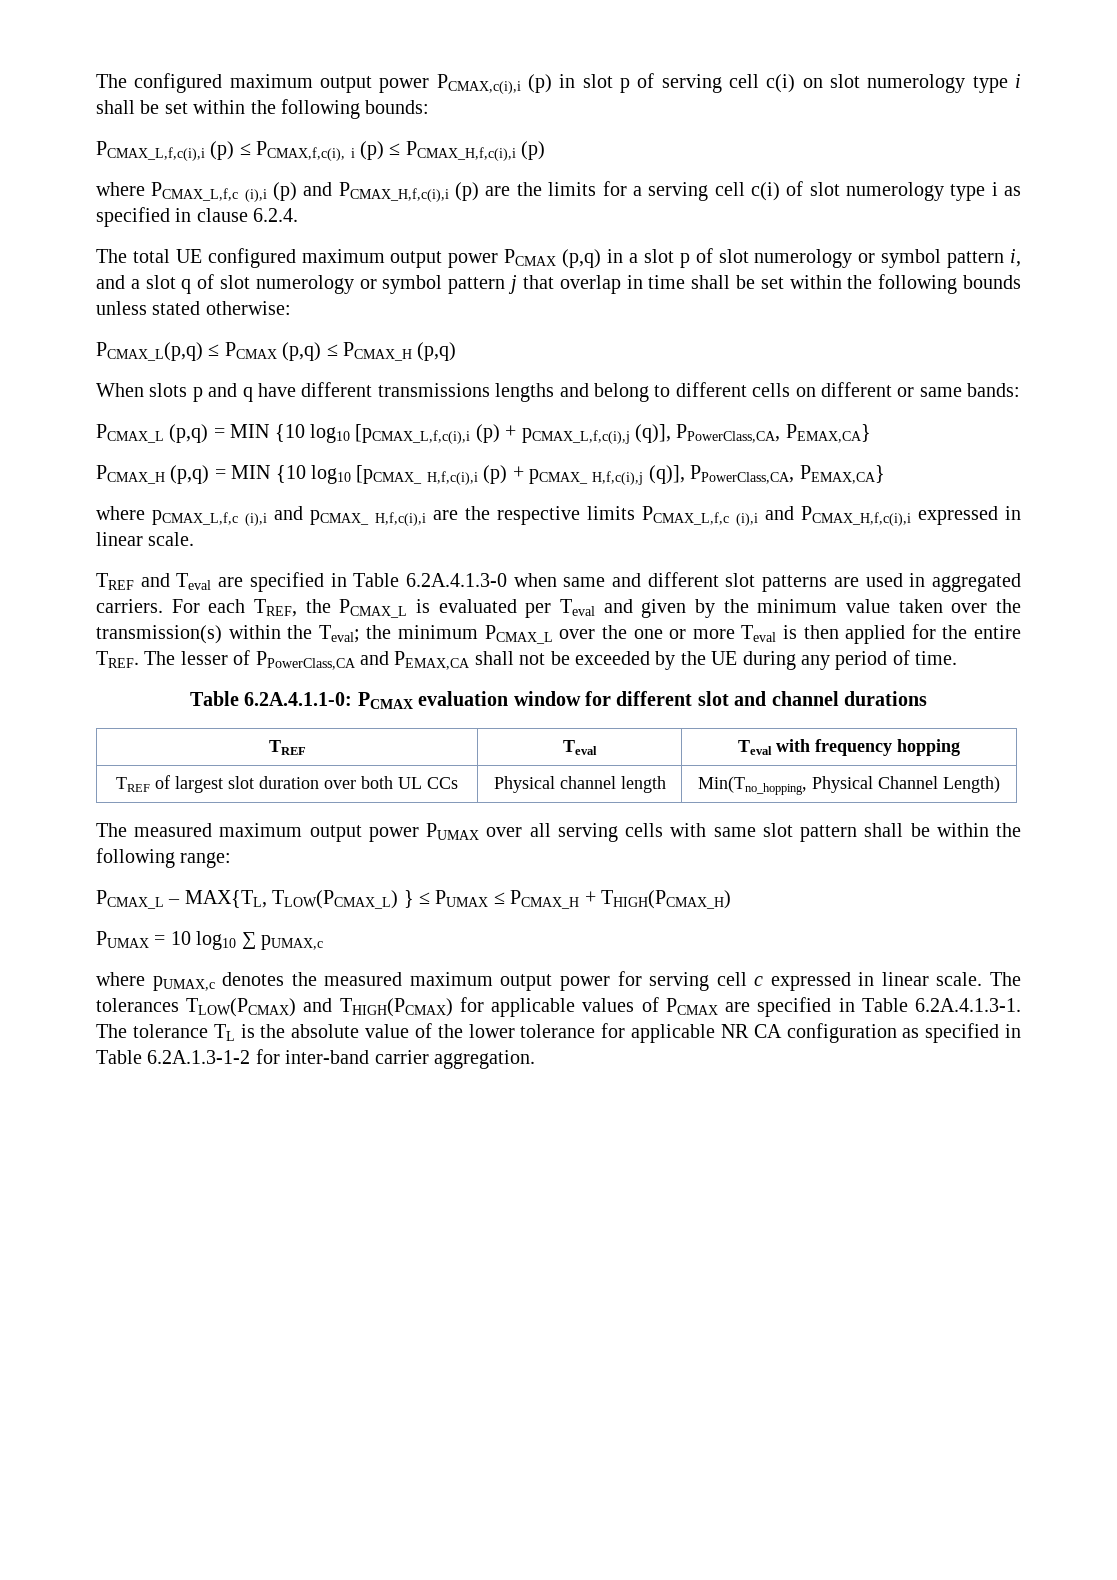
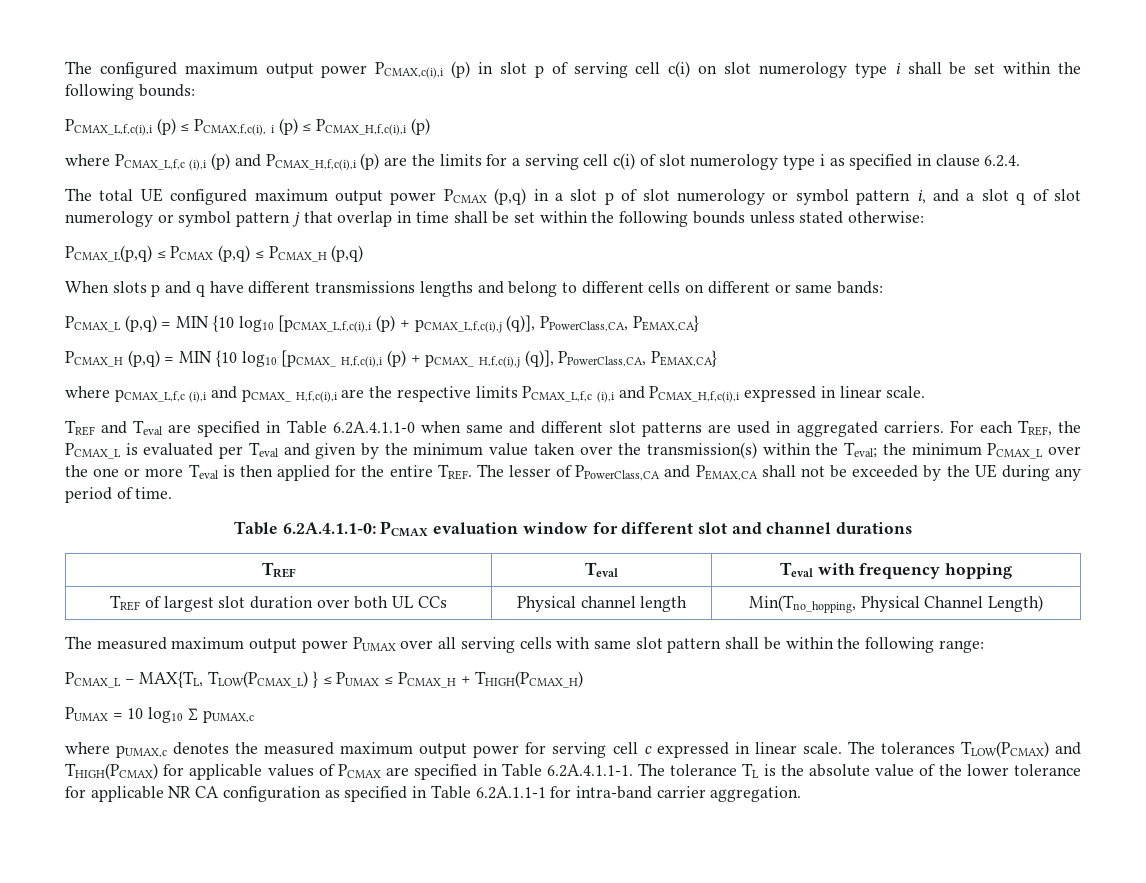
[405,573,507,587] 6.2A.4.1.3-0 -> [332,421,415,434] 6.2A.4.1.1-0
[915,998,1022,1012] 6.2A.4.1.3-1. -> [546,764,633,777] 6.2A.4.1.1-1.
[147,1049,370,1064] 6.2A.1.3-1-2 for inter-band -> [475,786,652,799] 6.2A.1.1-1 for intra-band

